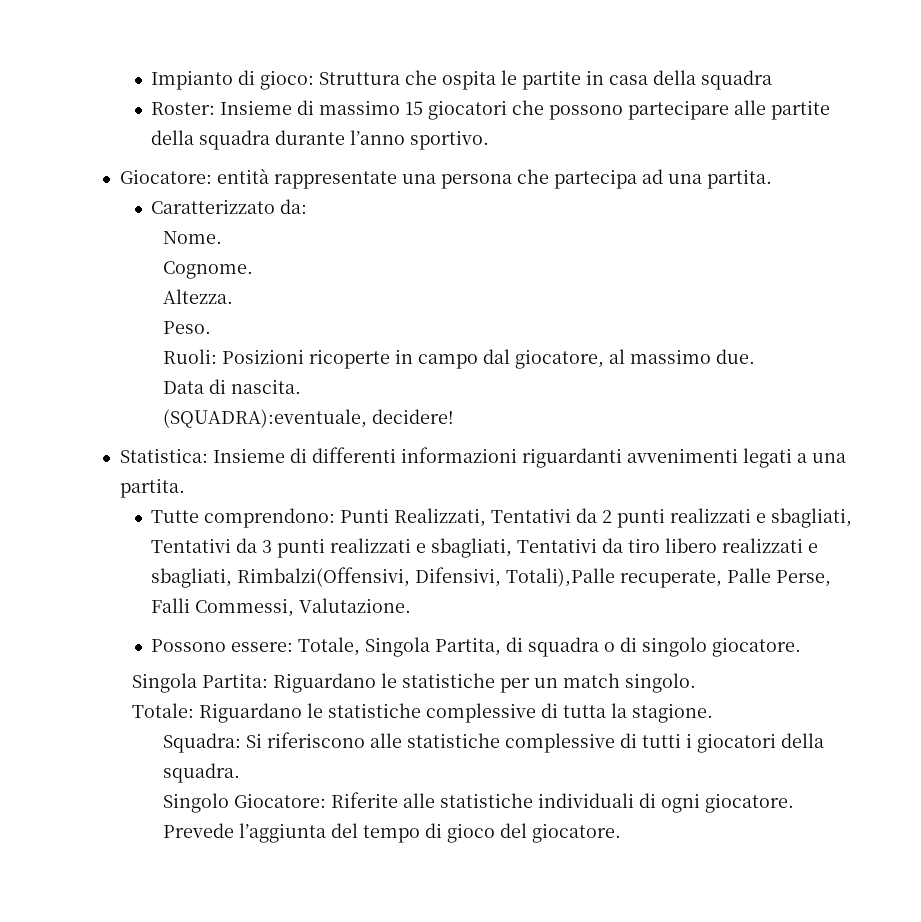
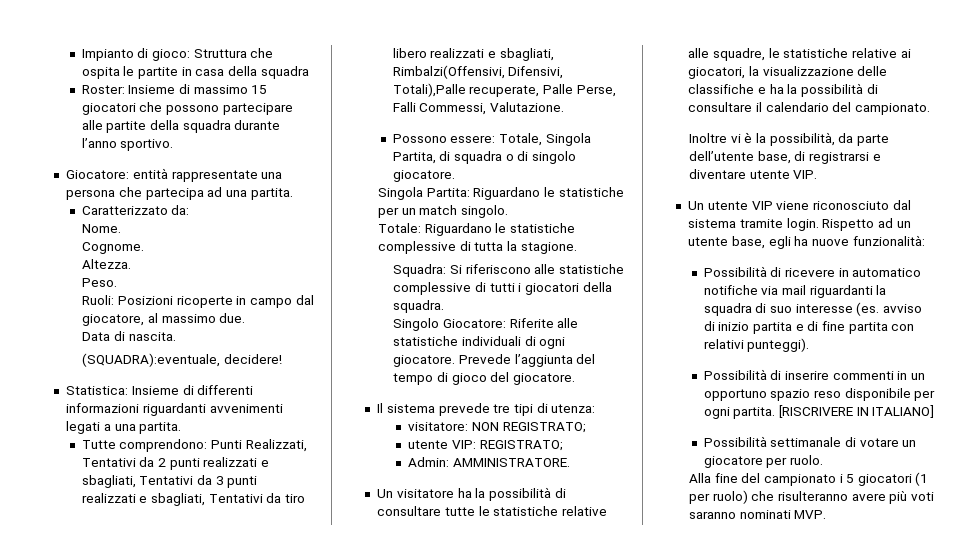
(622, 833) none -> [377,403,596,416] [408,422,586,433] [408,440,563,451] [408,457,570,467] [377,487,566,501] [377,506,607,516] [688,48,911,61] [688,66,888,79] [688,83,878,97] [688,102,930,115] [688,132,889,146] [688,151,881,164] [688,169,818,179] [688,200,911,210] [688,218,911,231] [688,235,925,249] [703,266,922,277] [703,285,887,298] [703,302,923,316] [703,321,915,334] [703,338,810,352] [703,369,926,380] [703,388,936,401] [703,405,935,419] [703,436,917,447] [703,455,824,468] [688,472,929,486] [688,490,934,504] [688,510,827,519] // Il sistema prevede tre tipi di utenza: // visitatore: NON REGISTRATO; // utente VIP: REGISTRATO; // Admin: AMMINISTRATORE. // Un visitatore ha la possibilità di consultare tutte le statistiche relative alle squadre, le statistiche relative ai giocatori, la visualizzazione delle classifiche e ha la possibilità di consultare il calendario del campionato. // Inoltre vi è la possibilità, da parte dell’utente base, di registrarsi e diventare utente VIP. // Un utente VIP viene riconosciuto dal sistema tramite login. Rispetto ad un utente base, egli ha nuove funzionalità: // Possibilità di ricevere in automatico notifiche via mail riguardanti la squadra di suo interesse (es. avviso di inizio partita e di fine partita con relativi punteggi). // Possibilità di inserire commenti in un opportuno spazio reso disponibile per ogni partita. [RISCRIVERE IN ITALIANO] // Possibilità settimanale di votare un giocatore per ruolo. // Alla fine del campionato i 5 giocatori (1 per ruolo) che risulteranno avere più voti saranno nominati MVP.

